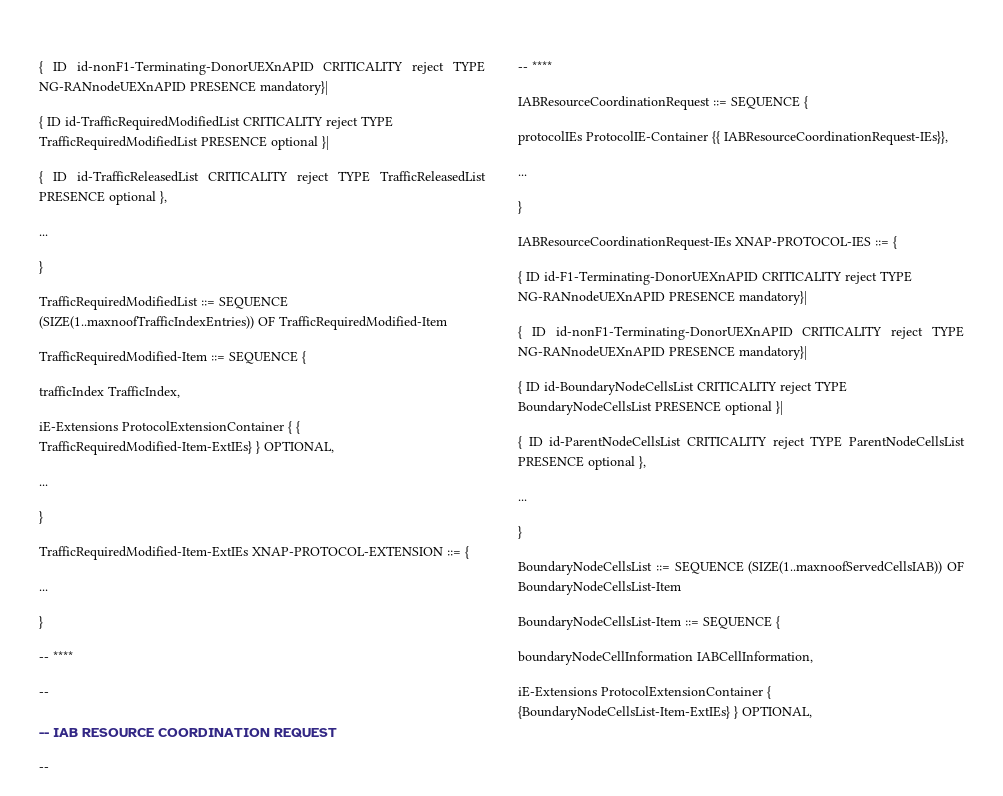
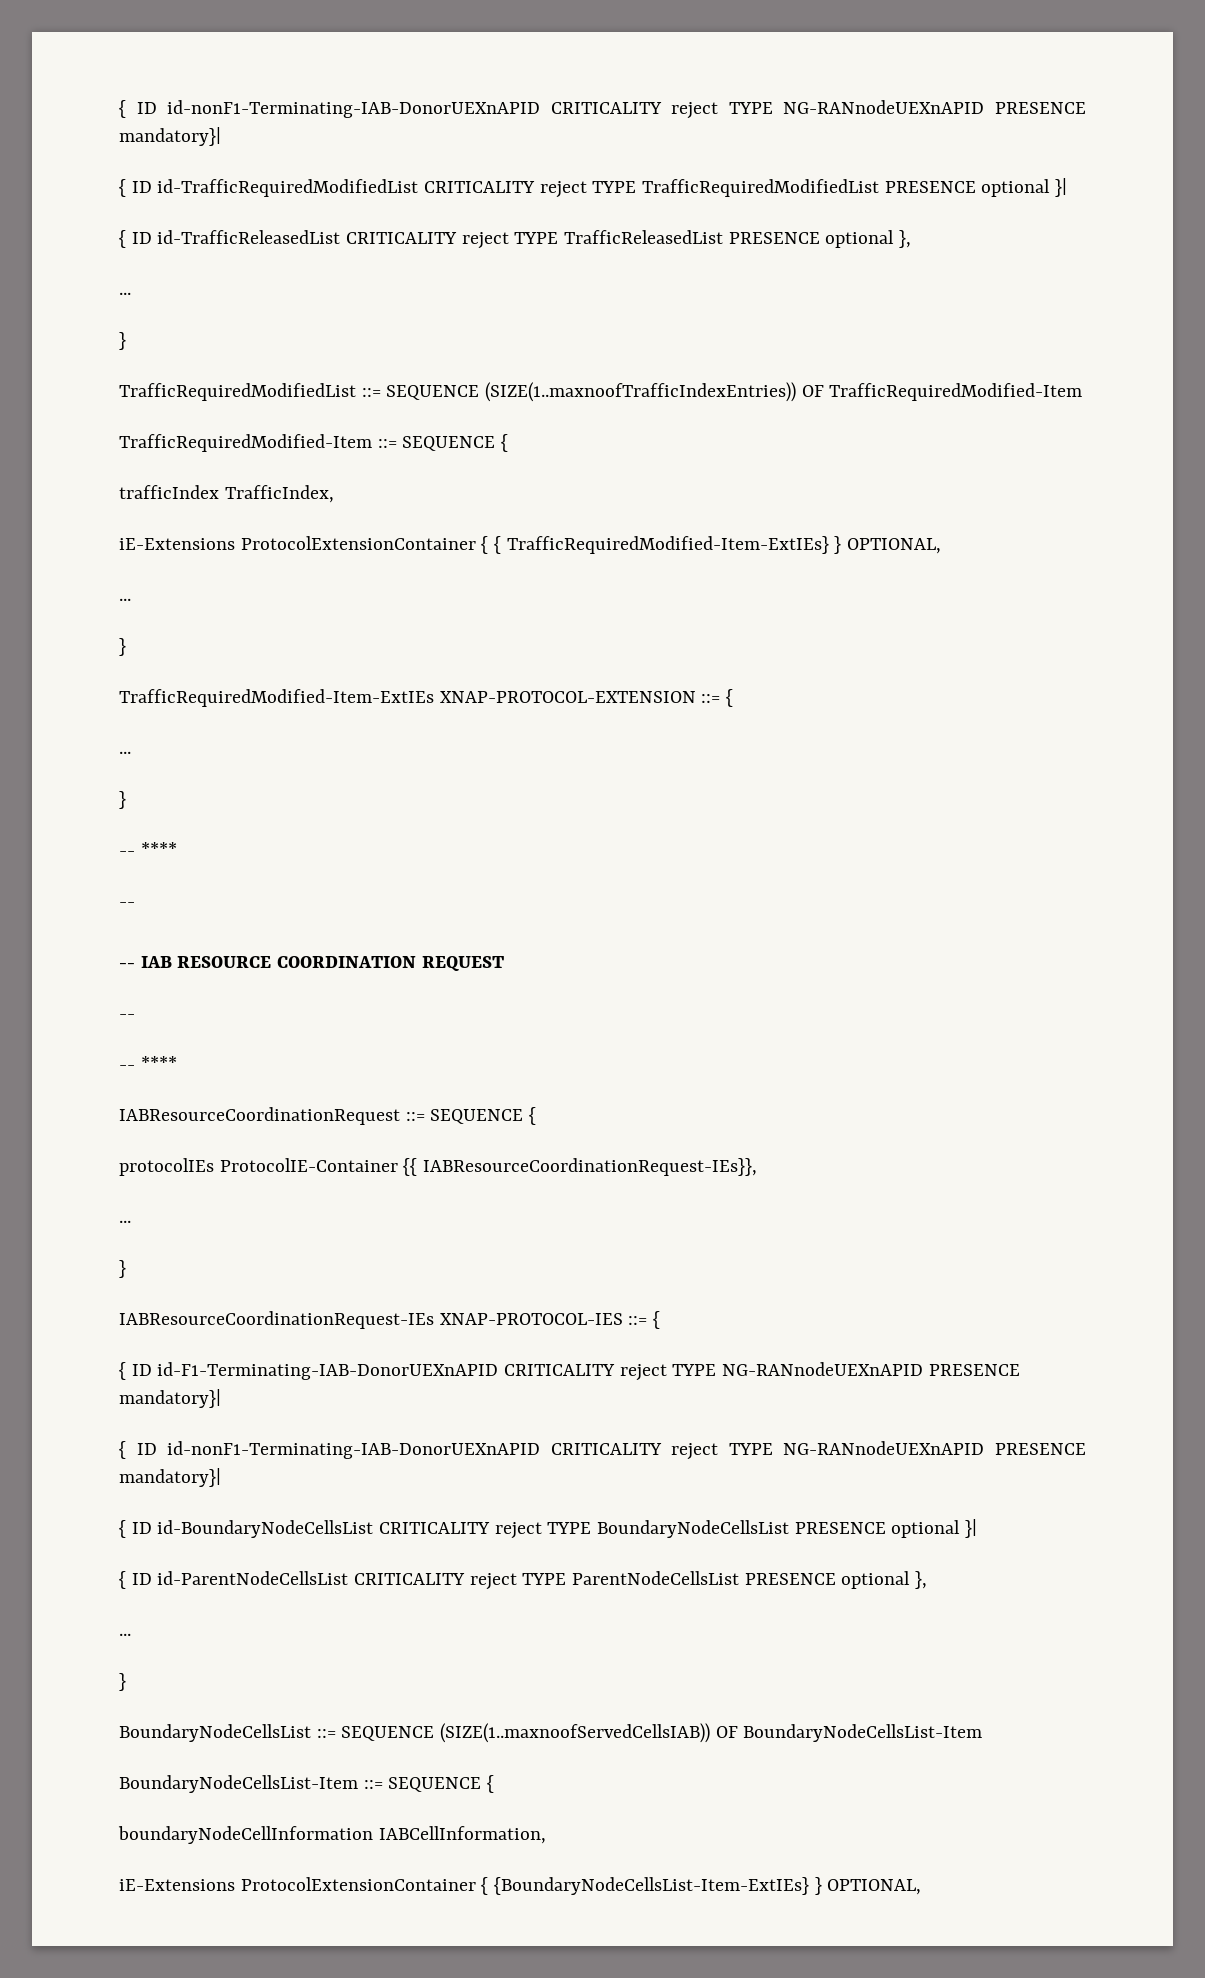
[39,61,314,75] { ID id-nonF1-Terminating-DonorUEXnAPID -> [119,100,541,118] { ID id-nonF1-Terminating-IAB-DonorUEXnAPID
[544,271,912,285] [518,291,807,305] [518,326,793,340] id-F1-Terminating-DonorUEXnAPID CRITICALITY reject TYPE NG-RANnodeUEXnAPID PRESENCE mandatory}| // { ID id-nonF1-Terminating-DonorUEXnAPID -> [157,1362,1020,1381] [119,1389,221,1408] [119,1441,541,1459] id-F1-Terminating-IAB-DonorUEXnAPID CRITICALITY reject TYPE NG-RANnodeUEXnAPID PRESENCE mandatory}| // { ID id-nonF1-Terminating-IAB-DonorUEXnAPID

